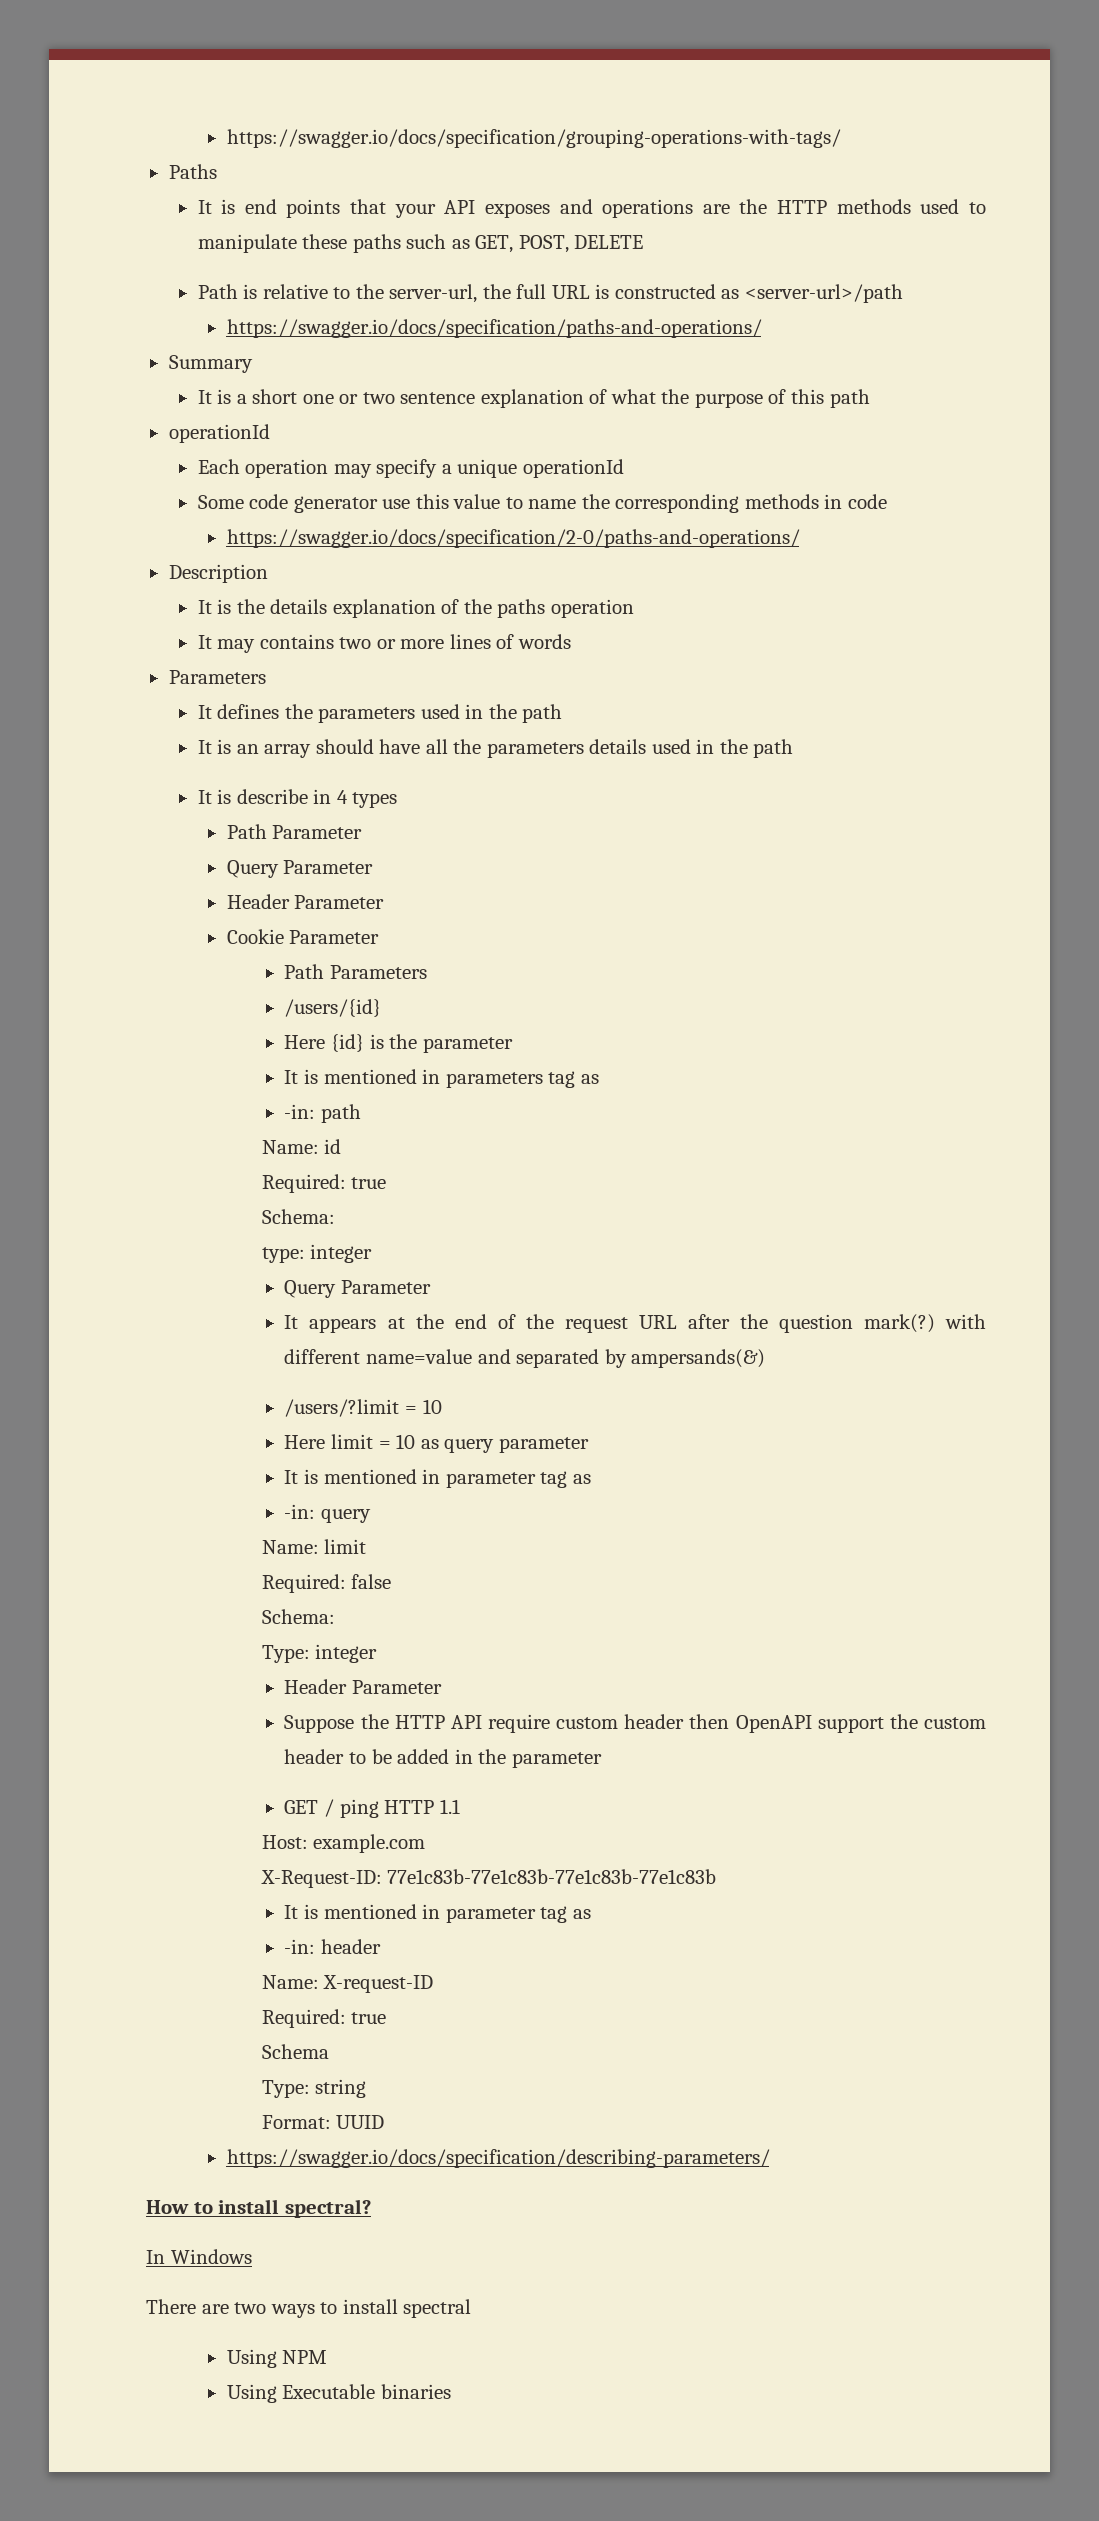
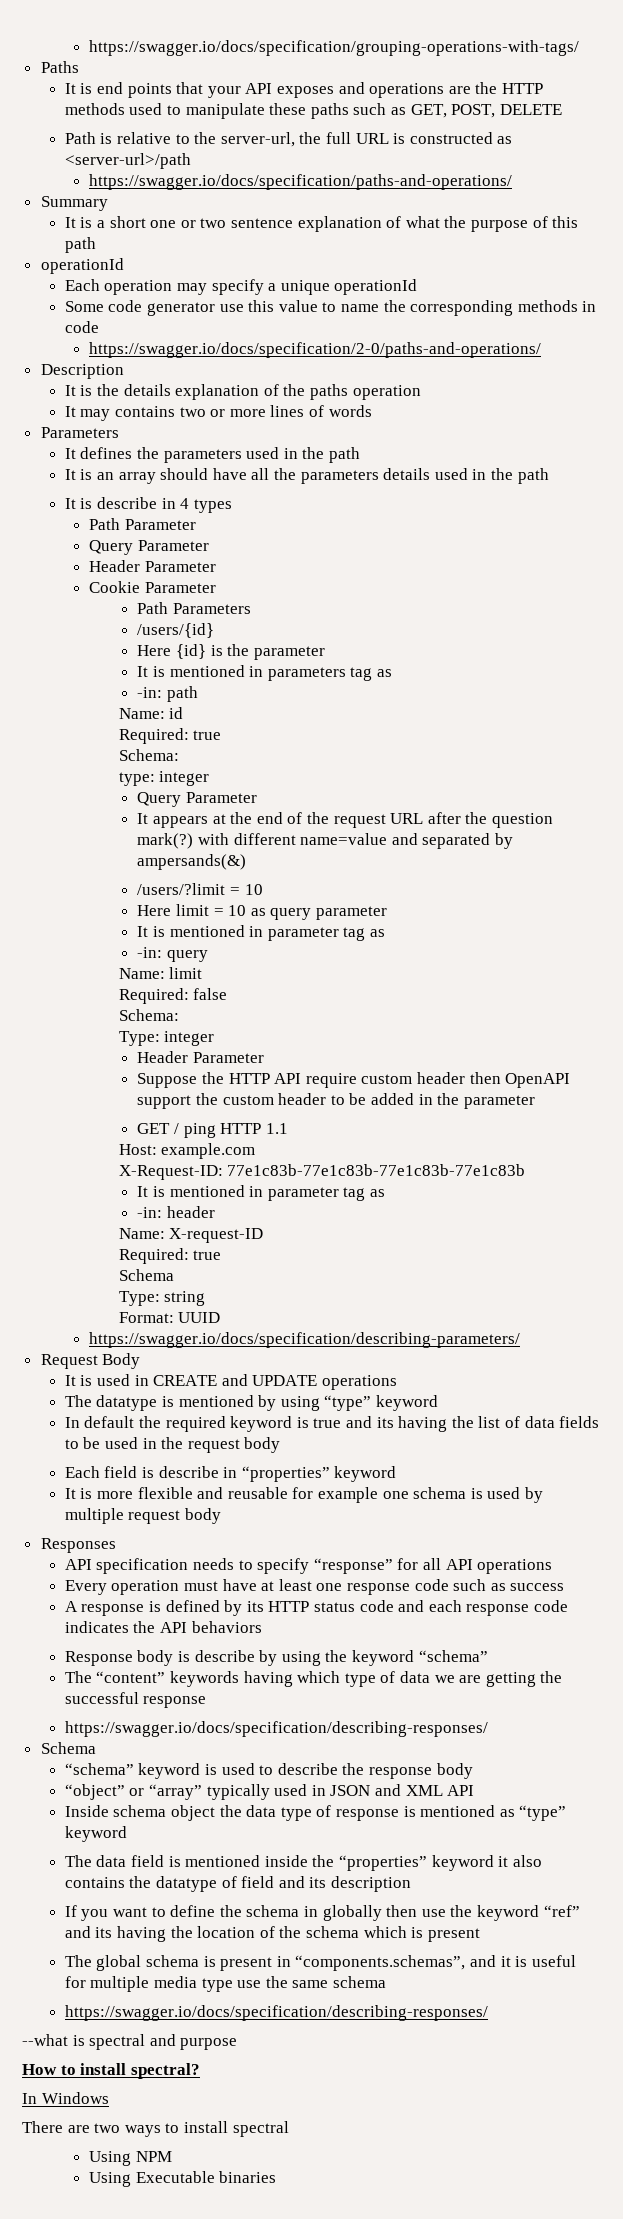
(770, 2158) none -> [40,1353,141,1369] [64,1374,398,1390] [64,1395,439,1411] [64,1416,600,1432] [64,1437,281,1453] [64,1466,397,1482] [64,1487,543,1503] [64,1508,222,1524] [40,1538,116,1553] [64,1558,553,1574] [64,1579,565,1595] [64,1600,568,1616] [64,1621,262,1633] [64,1650,488,1666] [64,1671,563,1687] [64,1692,207,1708] [64,1721,488,1737] [40,1742,96,1754] [64,1763,473,1779] [64,1784,475,1800] [64,1805,567,1821] [64,1826,127,1842] [64,1855,542,1871] [64,1876,412,1892] [64,1905,580,1921] [64,1926,480,1942] [64,1955,576,1971] [64,1976,387,1992] [64,2005,488,2021] [22,2034,238,2050] // Request Body // It is used in CREATE and UPDATE operations // The datatype is mentioned by using “type” keyword // In default the required keyword is true and its having the list of data fields to be used in the request body // Each field is describe in “properties” keyword // It is more flexible and reusable for example one schema is used by multiple request body // Responses // API specification needs to specify “response” for all API operations // Every operation must have at least one response code such as success // A response is defined by its HTTP status code and each response code indicates the API behaviors // Response body is describe by using the keyword “schema” // The “content” keywords having which type of data we are getting the successful response // https://swagger.io/docs/specification/describing-responses/ // Schema // “schema” keyword is used to describe the response body // “object” or “array” typically used in JSON and XML API // Inside schema object the data type of response is mentioned as “type” keyword // The data field is mentioned inside the “properties” keyword it also contains the datatype of field and its description // If you want to define the schema in globally then use the keyword “ref” and its having the location of the schema which is present // The global schema is present in “components.schemas”, and it is useful for multiple media type use the same schema // https://swagger.io/docs/specification/describing-responses/ // --what is spectral and purpose

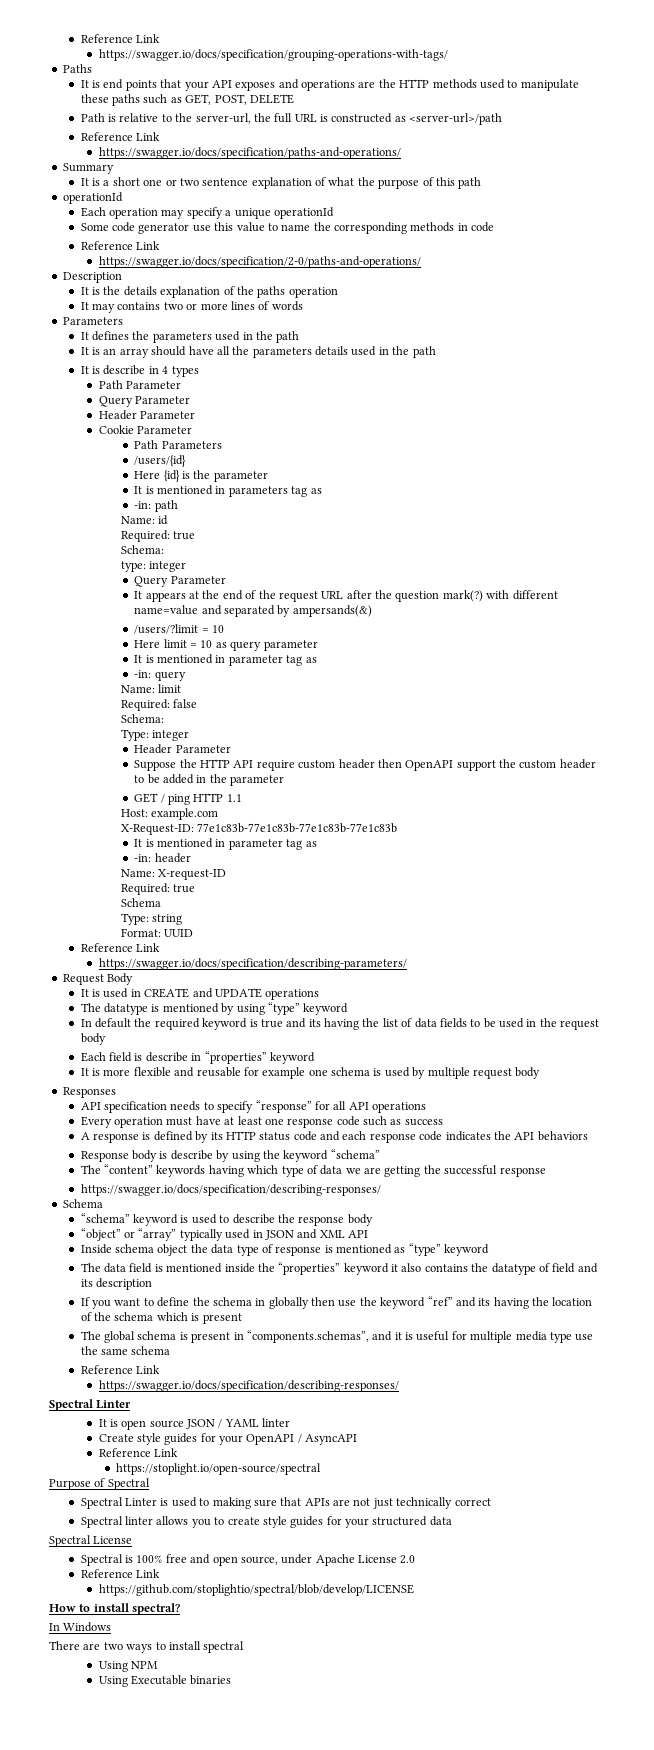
(89, 48) none -> [80,34,161,43] Reference Link //
(191, 161) none -> [80,132,161,141] // Reference Link
(99, 327) none -> [80,241,161,250] // Reference Link
(221, 1317) none -> [80,943,161,952] // Reference Link
[64,2005,488,2021] [22,2034,238,2050] // https://swagger.io/docs/specification/describing-responses/ // --what is spectral and purpose -> [80,1365,161,1374] [98,1380,399,1392] [49,1399,132,1411] [98,1418,291,1430] [98,1433,358,1445] [98,1448,178,1457] [116,1463,322,1475] [49,1478,150,1490] [80,1497,491,1509] [80,1516,452,1528] [49,1535,133,1547] [80,1554,416,1566] [80,1569,161,1578] [98,1584,414,1596] // Reference Link // https://swagger.io/docs/specification/describing-responses/ // Spectral Linter // It is open source JSON / YAML linter // Create style guides for your OpenAPI / AsyncAPI // Reference Link // https://stoplight.io/open-source/spectral // Purpose of Spectral // Spectral Linter is used to making sure that APIs are not just technically correct // Spectral linter allows you to create style guides for your structured data // Spectral License // Spectral is 100% free and open source, under Apache License 2.0 // Reference Link // https://github.com/stoplightio/spectral/blob/develop/LICENSE

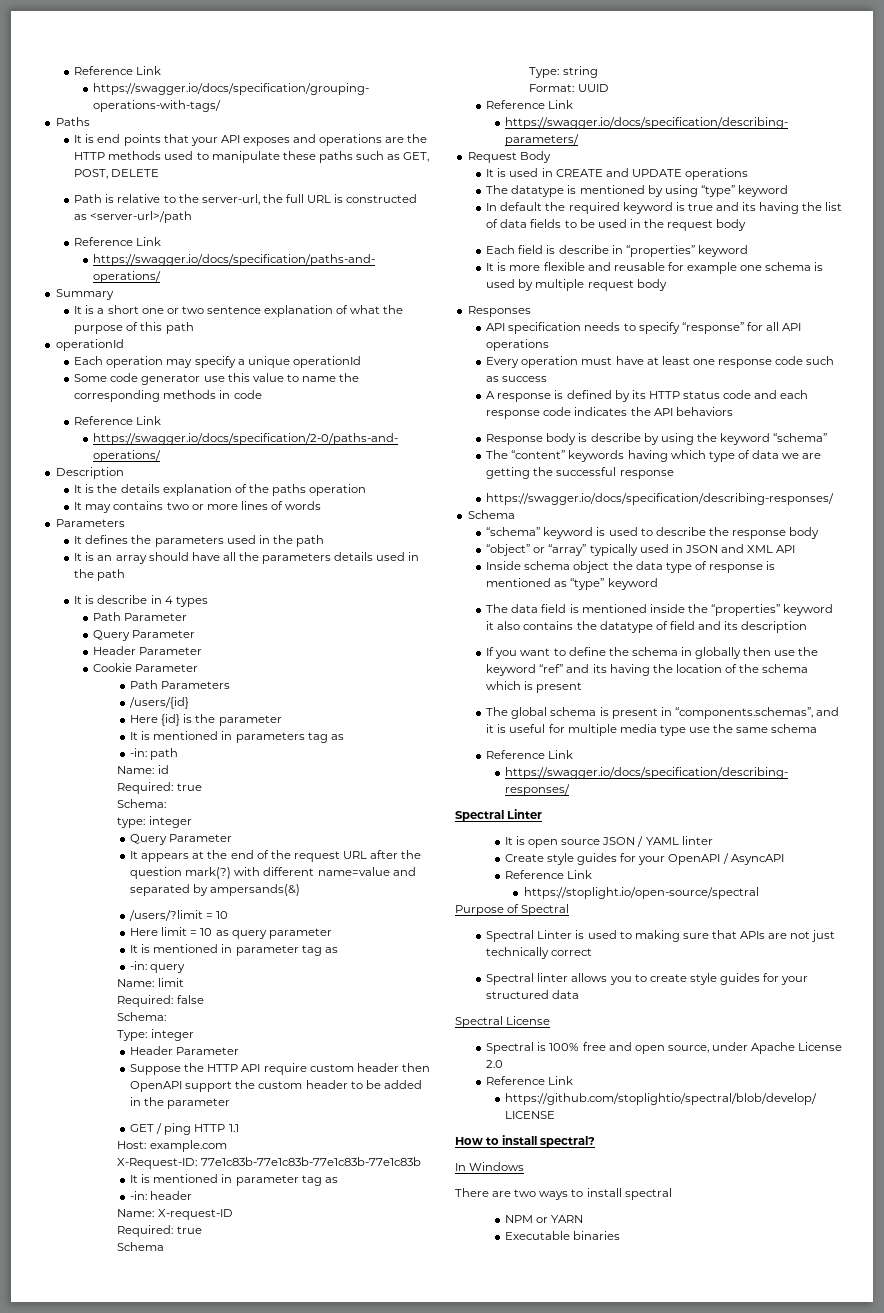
[98,1661,128,1672] Using -> (672, 1194) none
[98,1676,128,1687] // Using -> [535,1215,584,1223] or YARN //

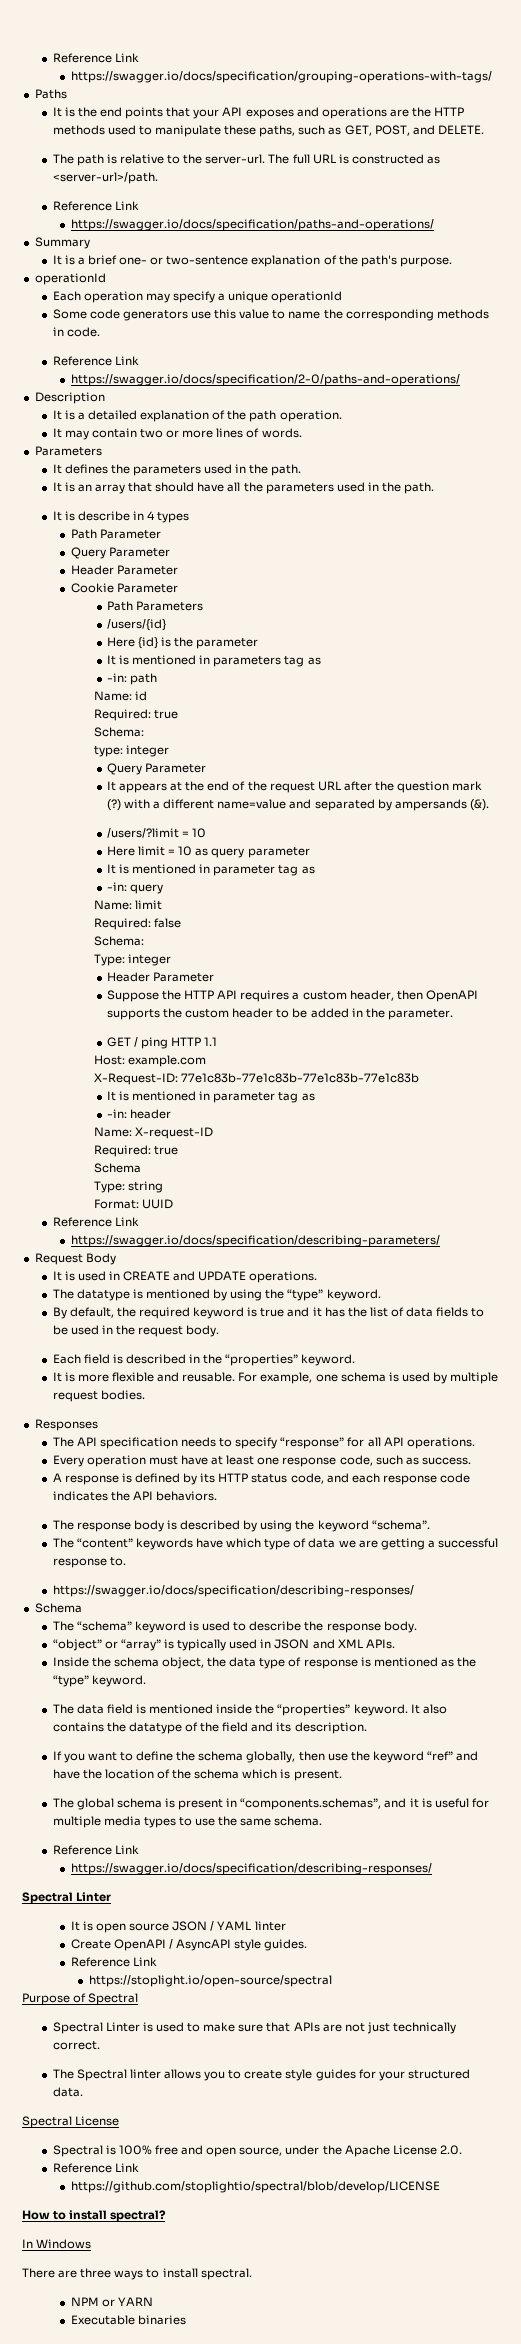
(95, 138) none -> [77,107,97,117] the
[318,151,353,163] paths -> [259,125,296,137] paths,
[111,169,160,177] [74,194,103,203] DELETE // Path -> [412,125,484,135] [52,154,104,166] and DELETE. // The path
[201,194,283,205] server-url, the -> [205,154,290,164] server-url. The
[90,211,193,223] <server-url>/path -> [52,172,158,184] <server-url>/path.
[107,305,404,317] [74,322,194,334] short one or two sentence explanation of what the purpose of this path -> [88,255,452,267] brief one- or two-sentence explanation of the path's purpose.
[141,374,201,385] generator -> [122,310,188,321] generators
[233,390,262,399] code -> [66,327,100,337] code.
[97,484,367,496] the details explanation of the paths operation -> [77,410,342,422] a detailed explanation of the path operation.
[113,501,164,510] contains -> [91,428,137,438] contain
[285,501,322,510] words -> [261,428,302,438] words.
[295,535,324,547] path -> [271,464,302,476] path.
(147, 559) none -> [128,482,153,492] that
[334,552,420,561] [74,569,126,581] details used in the path -> [336,482,435,494] used in the path.
[185,867,261,879] mark(?) with -> [452,781,483,791] [106,799,161,811] mark (?) with a
[210,884,301,896] ampersands(&) -> [394,799,489,811] ampersands (&).
[263,1063,399,1075] require custom header -> [240,990,394,1002] requires a custom header,
[185,1081,233,1092] support -> [106,1009,160,1020] supports
[167,1098,231,1109] parameter -> [387,1009,453,1020] parameter.
[684,168,748,180] operations -> [249,1271,318,1283] operations.
[700,185,788,197] [486,202,543,211] “type” keyword // In default -> [265,1289,381,1301] [52,1307,114,1319] the “type” keyword. // By default,
[742,202,800,214] its having -> [312,1307,345,1317] it has
[716,219,747,231] body -> [186,1325,220,1337] body.
[558,245,748,257] describe in “properties” keyword -> [126,1354,356,1366] described in the “properties” keyword.
[613,262,737,274] reusable for example -> [182,1372,313,1384] reusable. For example,
[636,279,667,291] body -> [100,1390,145,1400] bodies.
(531, 311) none -> [52,1437,74,1447] The
[486,339,550,351] operations -> [406,1437,475,1449] operations.
[775,356,835,365] [486,376,548,382] code such as success -> [339,1455,471,1466] code, such as success.
[723,390,752,399] code -> [290,1473,324,1484] code,
[675,407,733,416] [486,434,544,445] behaviors // Response -> [156,1491,218,1501] [52,1520,131,1532] behaviors. // The response
[590,433,641,442] describe -> [180,1520,241,1530] described
[773,433,828,442] “schema” -> [371,1520,430,1530] “schema”.
[627,450,668,462] having -> [196,1538,224,1548] have
[533,467,554,476] the -> [427,1540,435,1548] a
(674, 474) none -> [109,1557,126,1566] to.
(515, 514) none -> [52,1621,74,1631] The
[789,527,820,539] body -> [383,1621,417,1633] body.
(587, 550) none -> [164,1639,175,1649] is
[776,545,796,553] API -> [365,1639,395,1649] APIs.
[524,561,610,573] schema object -> [91,1657,205,1669] the schema object,
[570,578,658,590] “type” keyword -> [456,1657,476,1667] [52,1675,146,1687] the “type” keyword.
[783,604,834,616] [486,621,495,630] keyword it -> [353,1704,420,1716] keyword. It
(668, 625) none -> [200,1722,220,1732] the
[741,621,808,633] description -> [294,1722,367,1734] description.
[680,647,742,659] in globally -> [246,1751,296,1763] globally,
[592,664,650,676] its having -> [52,1769,80,1779] have
[536,682,583,693] present -> [293,1770,342,1781] present.
[659,725,686,736] type -> [143,1817,193,1828] types to
[771,724,818,733] schema -> [274,1816,323,1826] schema.
[546,853,666,865] style guides for your -> (111, 1944) none
(784, 859) none -> [234,1939,308,1951] style guides.
[634,930,680,942] making -> [203,2022,236,2032] make
[551,948,593,956] correct // -> [52,2041,100,2050] [52,2069,74,2079] correct. // The
[552,990,580,999] data -> [52,2087,83,2097] data.
(748, 1046) none -> [322,2145,342,2155] the
[486,1060,504,1068] 2.0 -> [439,2145,462,2155] 2.0.
[514,1189,537,1197] two -> [80,2268,112,2278] three
[624,1188,672,1200] spectral -> [200,2268,252,2280] spectral.

